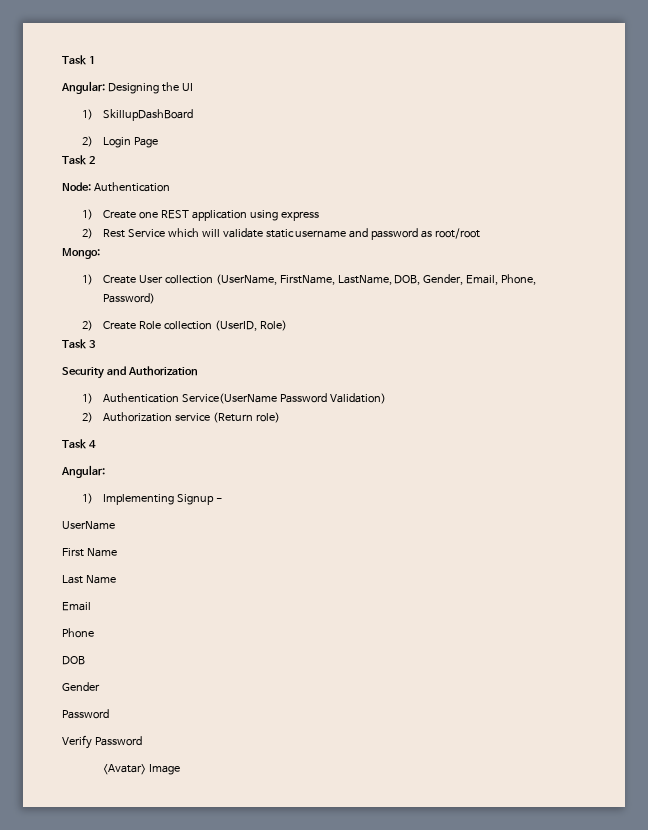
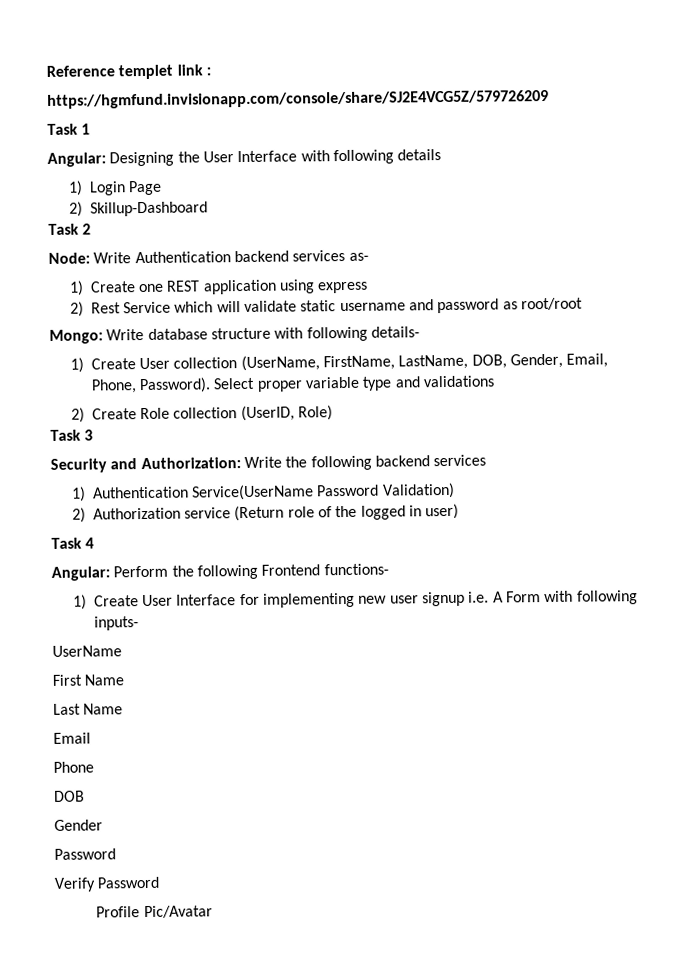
(62, 60) none -> [46,64,211,80] [47,89,549,109] Reference templet link : // https://hgmfund.invisionapp.com/console/share/SJ2E4VCG5Z/579726209 //
[181,83,193,91] [82,109,193,121] [82,136,94,147] UI // 1) SkillupDashBoard // 2) -> [202,149,442,165] [67,180,83,196] User Interface with following details // 1)
(158, 142) none -> [68,201,208,217] // 2) Skillup-Dashboard
[93,182,170,192] Authentication -> [93,249,369,264] Write Authentication backend services as-
(100, 253) none -> [106,326,420,342] Write database structure with following details-
[102,293,155,304] Password) -> [139,375,495,394] Password). Select proper variable type and validations
[127,366,198,376] Authorization -> [140,454,487,471] Authorization: Write the following backend services
[255,412,280,423] [62,439,96,449] [61,465,105,478] [82,493,222,505] role) // Task 4 // Angular: // 1) Implementing Signup - -> [287,503,460,520] [51,537,95,549] [51,563,389,581] [72,590,638,610] [93,616,139,631] role of the logged in user) // Task 4 // Angular: Perform the following Frontend functions- // 1) Create User Interface for implementing new user signup i.e. A Form with following inputs-
[102,764,180,775] <Avatar> Image -> [96,905,213,919] Profile Pic/Avatar

